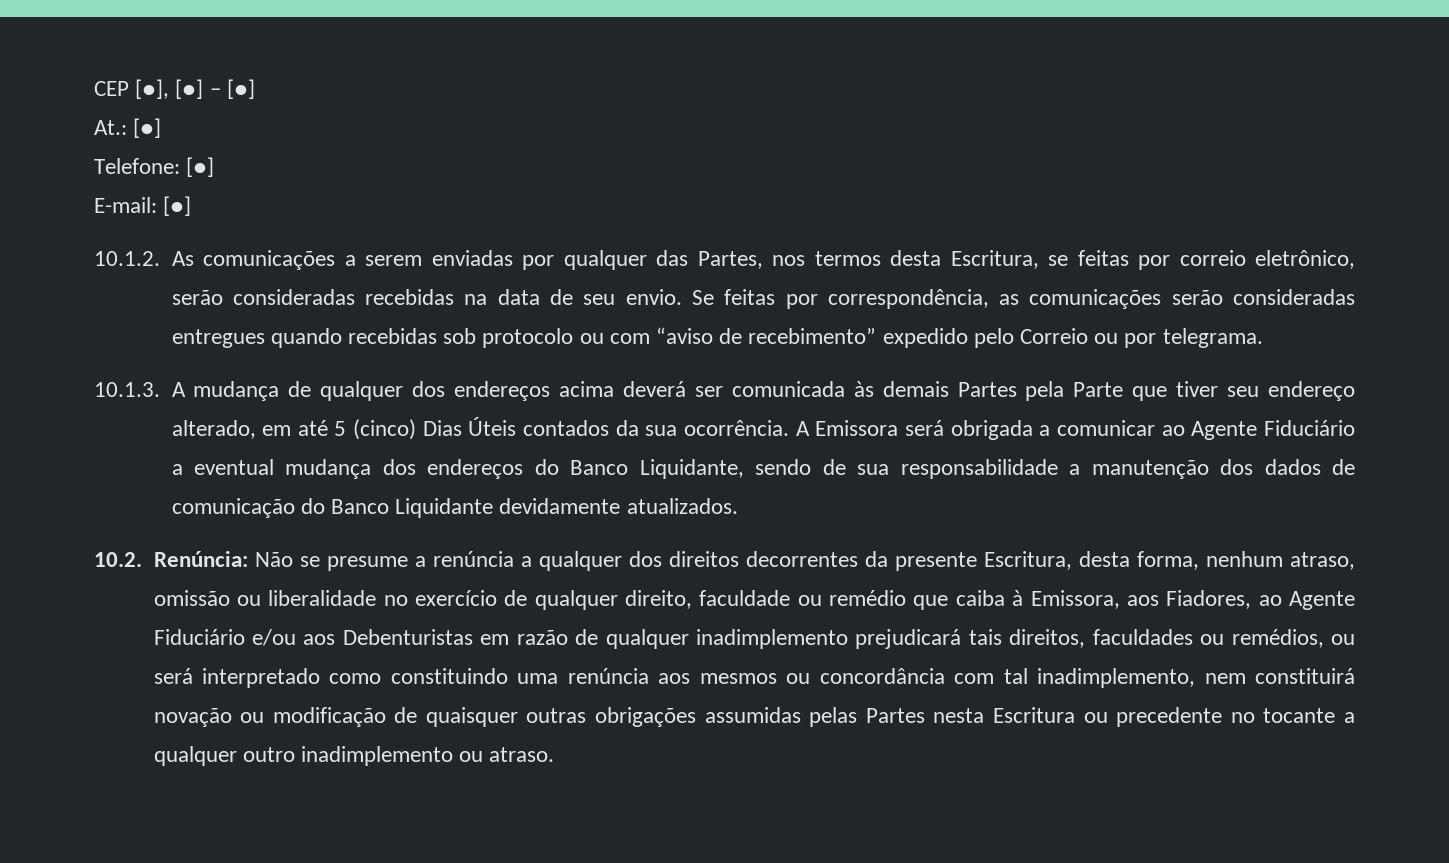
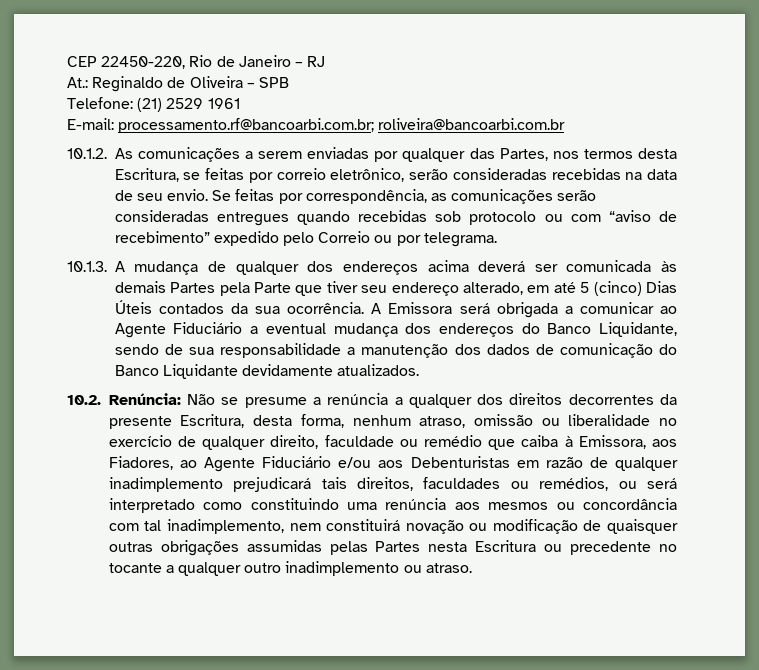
[135,79,255,99] [94,118,162,138] [94,157,215,177] [●], [●] – [●] // At.: [●] // Telefone: [●] -> [101,55,326,69] [67,76,289,92] [67,97,240,112] 22450-220, Rio de Janeiro – RJ // At.: Reginaldo de Oliveira – SPB // Telefone: (21) 2529 1961
[163,196,192,216] [●] -> [118,118,566,133] processamento.rf@bancoarbi.com.br; roliveira@bancoarbi.com.br

